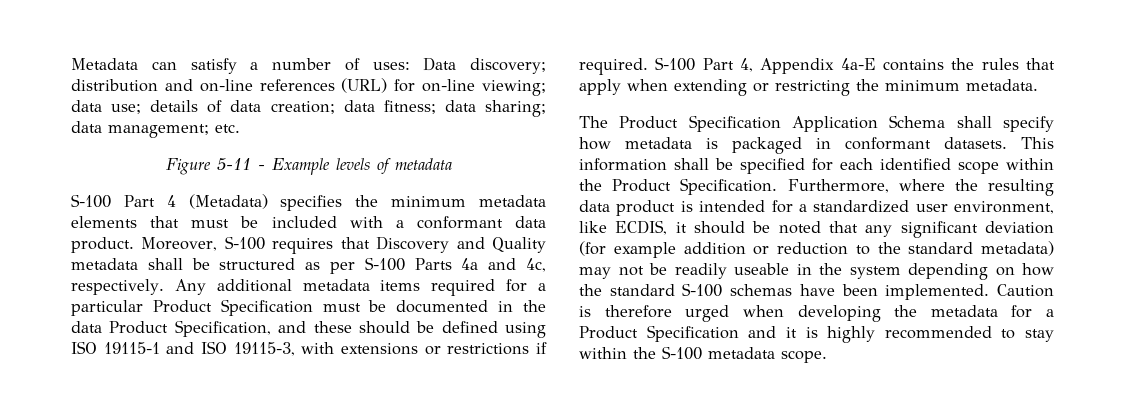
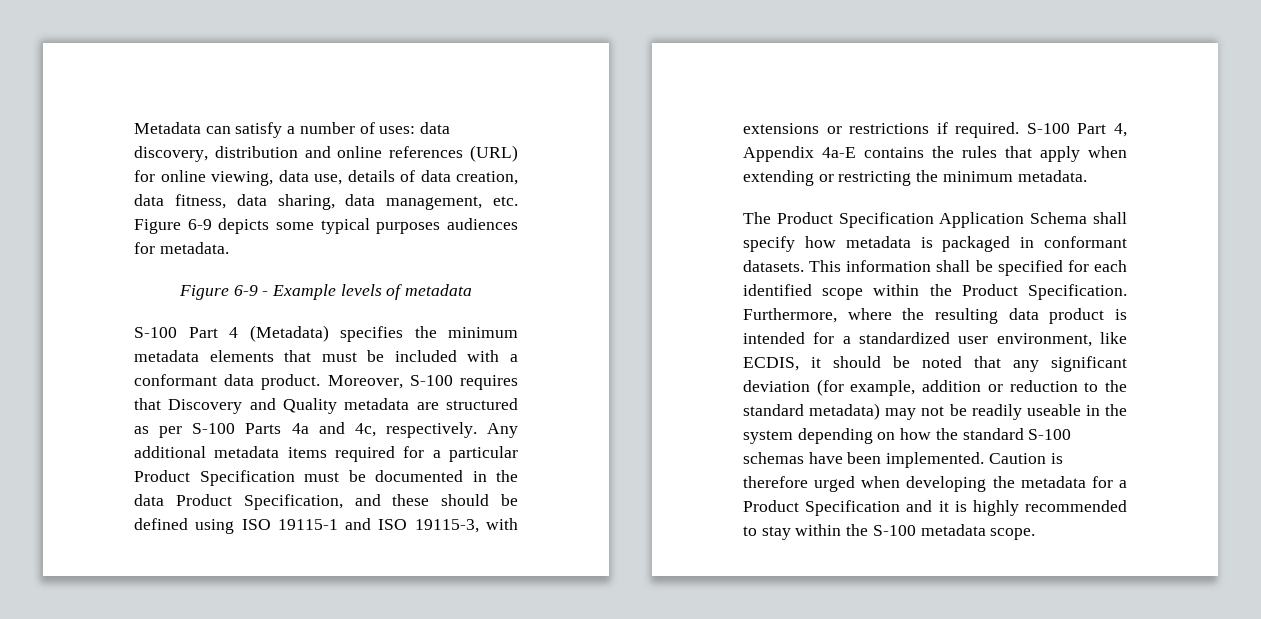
[423,57,546,74] Data discovery; -> [420,122,451,134] [134,146,208,162] data discovery,
[199,79,253,92] on-line -> [337,146,383,158] online
[422,79,546,96] [71,100,546,117] [71,121,240,138] [165,158,251,175] on-line viewing; data use; details of data creation; data fitness; data sharing; data management; etc. // Figure 5-11 -> [160,170,518,186] [134,194,518,210] [134,218,518,234] [134,242,229,254] [178,285,258,300] online viewing, data use, details of data creation, data fitness, data sharing, data management, etc. Figure 6-9 depicts some typical purposes audiences for metadata. // Figure 6-9
[147,258,210,270] shall be -> [416,402,439,410] are
[613,242,676,258] example -> [850,380,916,396] example,

